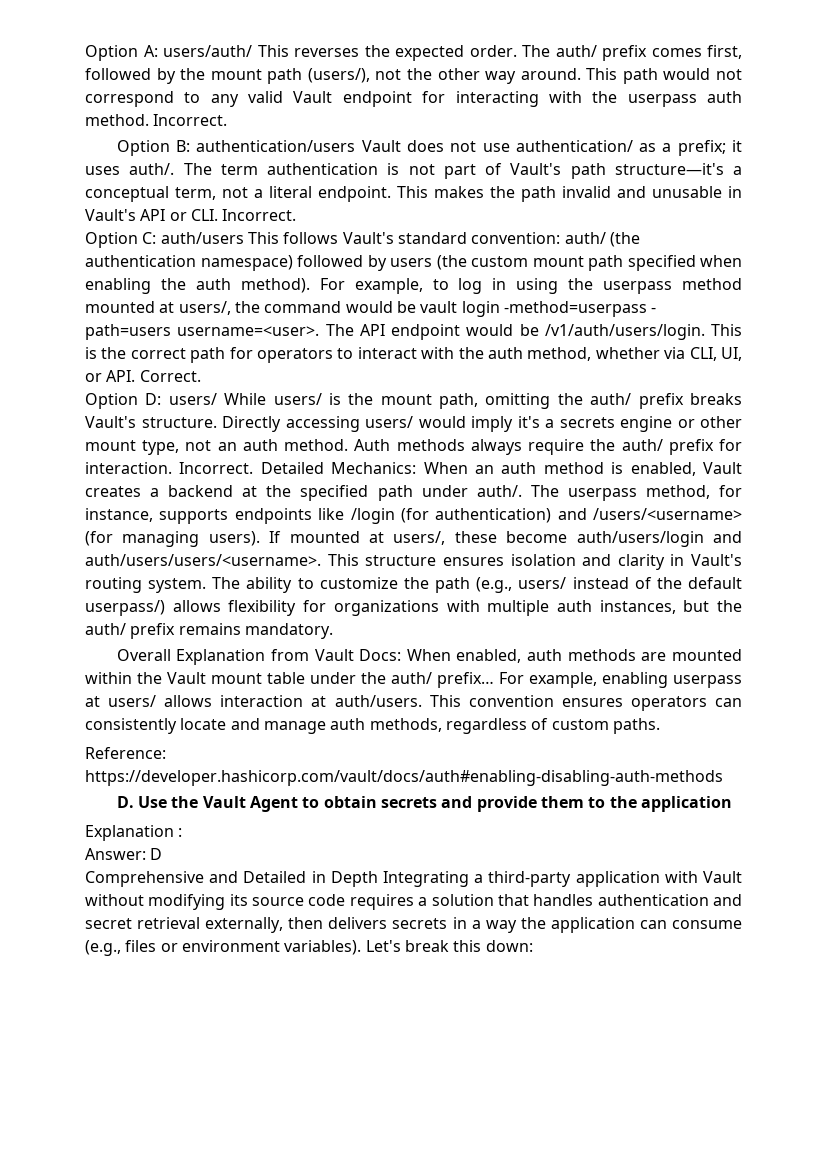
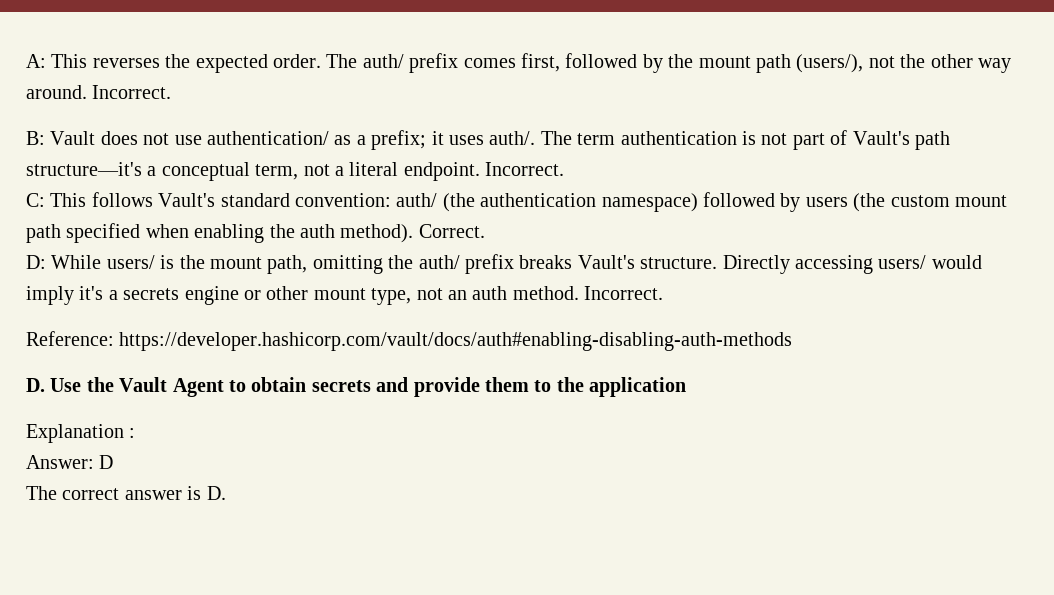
[85,45,252,61] Option A: users/auth/ -> [26,54,46,68] A:
[586,68,742,84] [85,91,743,107] [85,114,228,126] [116,140,356,156] This path would not correspond to any valid Vault endpoint for interacting with the userpass auth method. Incorrect. // Option B: authentication/users -> [92,85,172,99] [26,131,45,145] Incorrect. // B:
[397,186,742,202] [85,209,297,221] [85,232,244,248] This makes the path invalid and unusable in Vault's API or CLI. Incorrect. // Option C: auth/users -> [485,162,565,176] [26,193,45,207] Incorrect. // C:
[319,278,743,294] [85,301,657,317] [85,324,742,340] [85,347,742,363] [85,370,201,382] [85,393,217,409] For example, to log in using the userpass method mounted at users/, the command would be vault login -method=userpass - path=users username=<user>. The API endpoint would be /v1/auth/users/login. This is the correct path for operators to interact with the auth method, whether via CLI, UI, or API. Correct. // Option D: users/ -> [418,224,485,238] [26,255,46,269] Correct. // D:
[354,439,743,455] [85,462,743,476] [85,485,742,501] [85,508,742,524] [85,531,743,547] [85,554,742,570] [85,577,742,593] [85,600,743,616] [85,623,333,639] [116,649,743,665] [85,672,742,688] [85,695,743,711] [85,718,660,734] Auth methods always require the auth/ prefix for interaction. Incorrect. Detailed Mechanics: When an auth method is enabled, Vault creates a backend at the specified path under auth/. The userpass method, for instance, supports endpoints like /login (for authentication) and /users/<username> (for managing users). If mounted at users/, these become auth/users/login and auth/users/users/<username>. This structure ensures isolation and clarity in Vault's routing system. The ability to customize the path (e.g., users/ instead of the default userpass/) allows flexibility for organizations with multiple auth instances, but the auth/ prefix remains mandatory. // Overall Explanation from Vault Docs: When enabled, auth methods are mounted within the Vault mount table under the auth/ prefix… For example, enabling userpass at users/ allows interaction at auth/users. This convention ensures operators can consistently locate and manage auth methods, regardless of custom paths. -> [584,286,664,300] Incorrect.
[85,871,743,887] [85,894,743,910] [85,917,742,933] [85,940,533,956] Comprehensive and Detailed in Depth Integrating a third-party application with Vault without modifying its source code requires a solution that handles authentication and secret retrieval externally, then delivers secrets in a way the application can consume (e.g., files or environment variables). Let's break this down: -> [26,486,226,500] The correct answer is D.

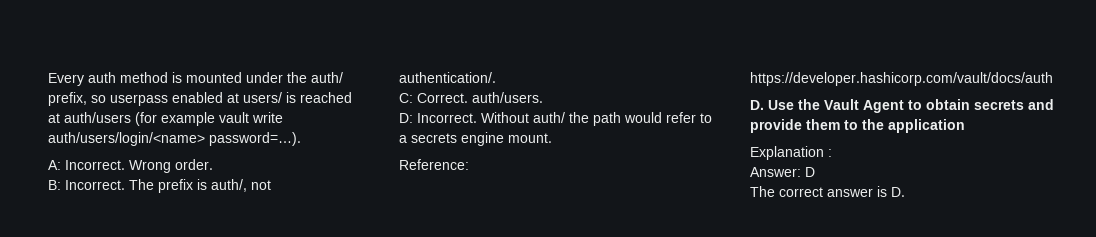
[26,53,1011,73] [26,85,172,99] [26,130,950,150] [26,162,565,181] [26,192,1007,212] [26,223,414,243] A: This reverses the expected order. The auth/ prefix comes first, followed by the mount path (users/), not the other way around. Incorrect. // B: Vault does not use authentication/ as a prefix; it uses auth/. The term authentication is not part of Vault's path structure—it's a conceptual term, not a literal endpoint. Incorrect. // C: This follows Vault's standard convention: auth/ (the authentication namespace) followed by users (the custom mount path specified when enabling the auth method). -> [48,72,343,86] [48,92,352,106] [48,112,283,126] [48,132,301,146] [48,159,213,173] [48,179,271,193] [399,72,496,83] [399,93,413,103] Every auth method is mounted under the auth/ prefix, so userpass enabled at users/ is reached at auth/users (for example vault write auth/users/login/<name> password=…). // A: Incorrect. Wrong order. // B: Incorrect. The prefix is auth/, not authentication/. // C:
(485, 231) none -> [472,92,543,103] auth/users.
[51,254,982,274] [26,286,664,305] While users/ is the mount path, omitting the auth/ prefix breaks Vault's structure. Directly accessing users/ would imply it's a secrets engine or other mount type, not an auth method. Incorrect. -> [417,112,712,126] [399,132,552,146] Incorrect. Without auth/ the path would refer to a secrets engine mount.
[119,332,793,351] https://developer.hashicorp.com/vault/docs/auth#enabling-disabling-auth-methods -> [750,72,1053,86] https://developer.hashicorp.com/vault/docs/auth

